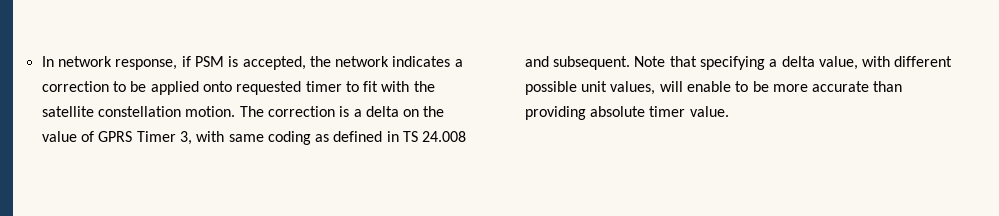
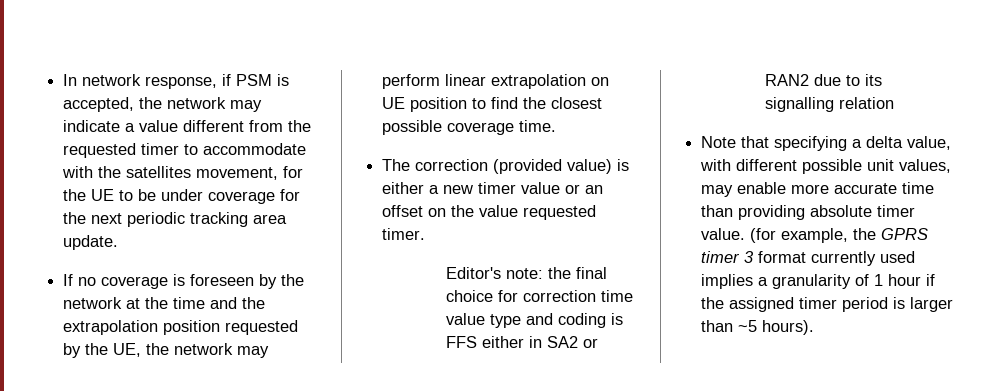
[392,56,463,67] [41,81,232,95] indicates a correction to be applied onto -> [230,100,263,112] [63,120,312,132] may indicate a value different from the
[363,81,379,92] fit -> [203,143,307,155] accommodate
[41,106,445,117] [41,131,467,145] [524,56,630,70] satellite constellation motion. The correction is a delta on the value of GPRS Timer 3, with same coding as defined in TS 24.008 and subsequent. -> [126,166,304,180] [63,189,301,204] [63,212,288,227] [63,235,119,250] [63,274,305,289] [63,297,266,309] [63,320,299,335] [63,343,270,358] [382,74,610,89] [382,97,603,112] [382,120,557,135] [382,159,630,174] [382,182,604,194] [382,205,597,220] [382,228,426,240] [445,267,607,279] [445,290,633,302] [445,313,623,328] [445,336,598,348] [764,74,882,86] [764,97,894,112] satellites movement, for the UE to be under coverage for the next periodic tracking area update. // If no coverage is foreseen by the network at the time and the extrapolation position requested by the UE, the network may perform linear extrapolation on UE position to find the closest possible coverage time. // The correction (provided value) is either a new timer value or an offset on the value requested timer. // Editor's note: the final choice for correction time value type and coding is FFS either in SA2 or RAN2 due to its signalling relation //
[659,81,769,92] will enable to be -> [701,182,787,197] may enable
(870, 86) none -> [902,182,935,194] time
(729, 111) none -> [750,228,929,243] [701,251,916,266] [701,274,936,289] [701,297,954,312] [701,320,815,335] (for example, the GPRS timer 3 format currently used implies a granularity of 1 hour if the assigned timer period is larger than ~5 hours).

